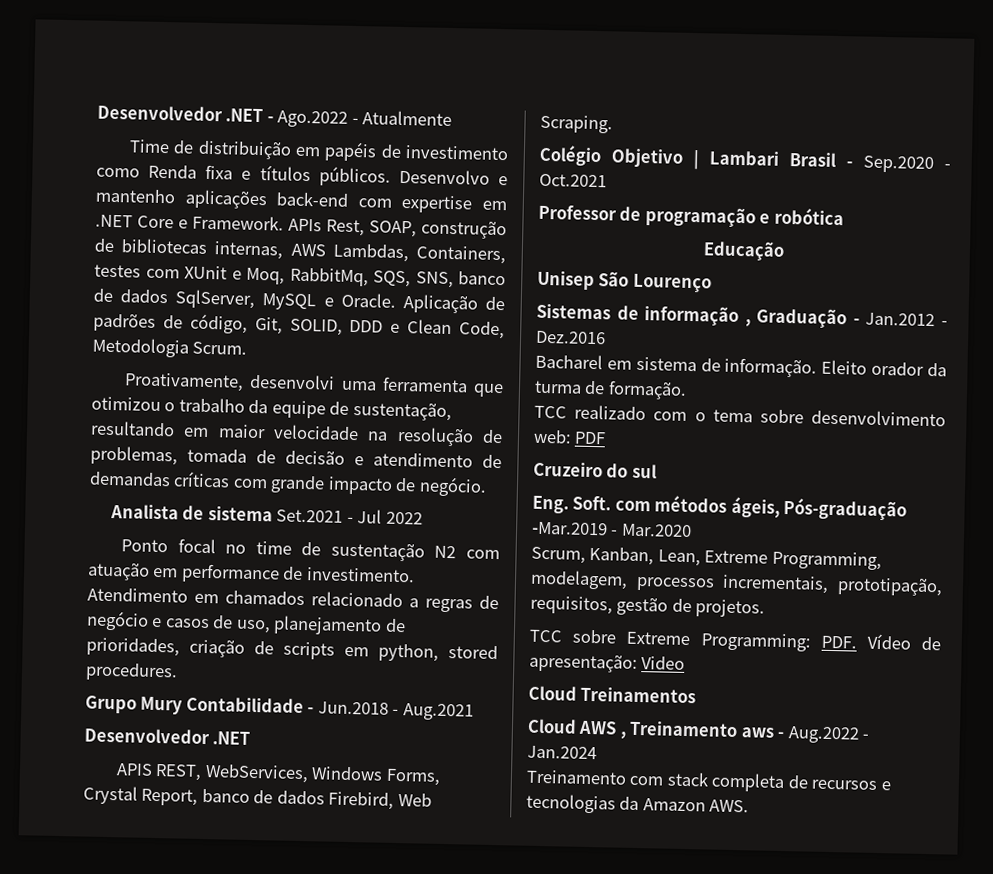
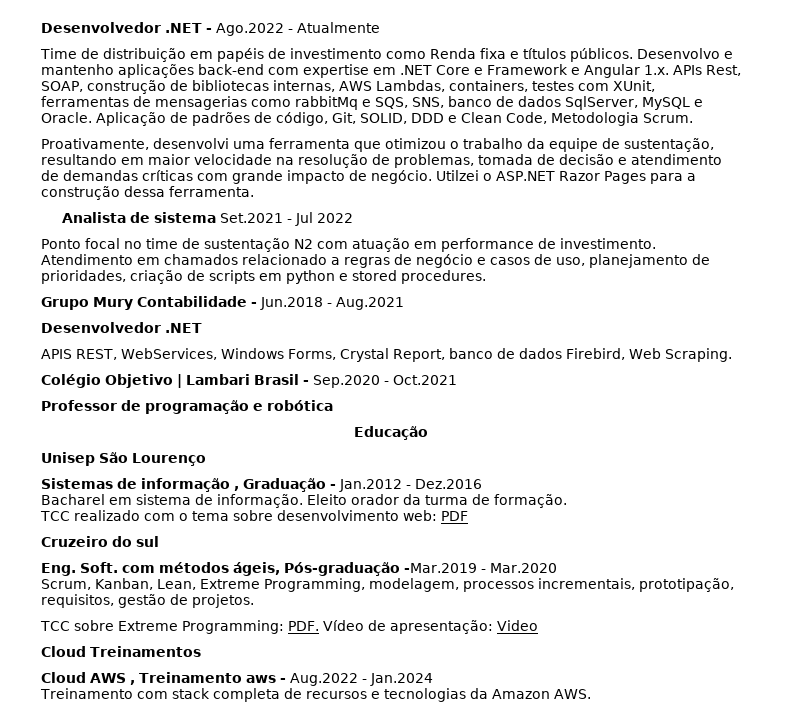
[192,214,284,231] Framework. -> [487,64,669,78] Framework e Angular 1.x.
[416,245,507,265] Containers, -> [449,80,528,92] containers,
[184,265,369,287] XUnit e Moq, RabbitMq, -> [613,80,655,92] [41,96,371,110] XUnit, ferramentas de mensagerias como rabbitMq e
(487, 486) none -> [436,170,696,184] [41,186,254,200] Utilzei o ASP.NET Razor Pages para a construção dessa ferramenta.
[378,643,439,662] python, -> [286,270,348,284] python e

